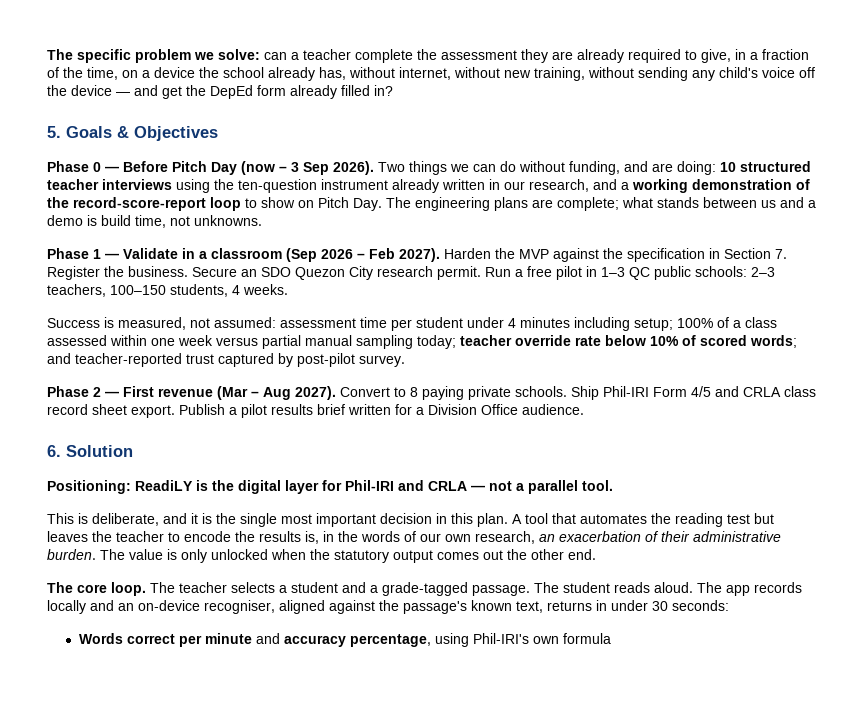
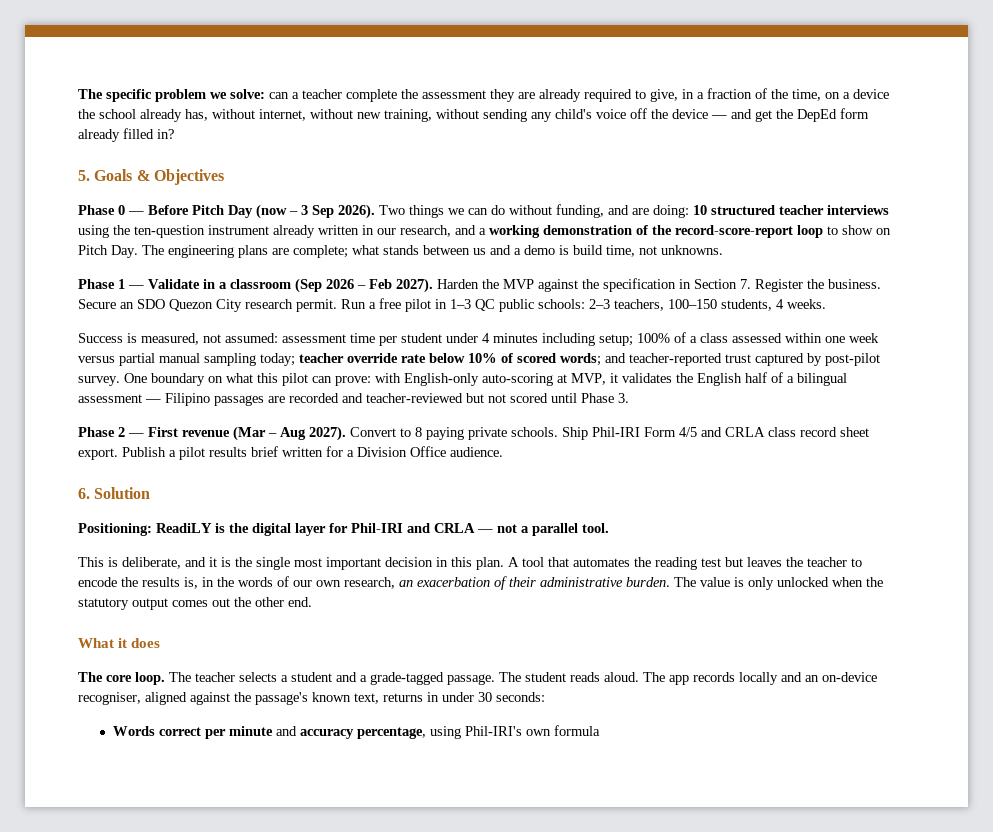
(405, 361) none -> [124,372,847,386] [78,393,629,406] One boundary on what this pilot can prove: with English-only auto-scoring at MVP, it validates the English half of a bilingual assessment — Filipino passages are recorded and teacher-reviewed but not scored until Phase 3.
(596, 554) none -> [78,638,161,648] // What it does

